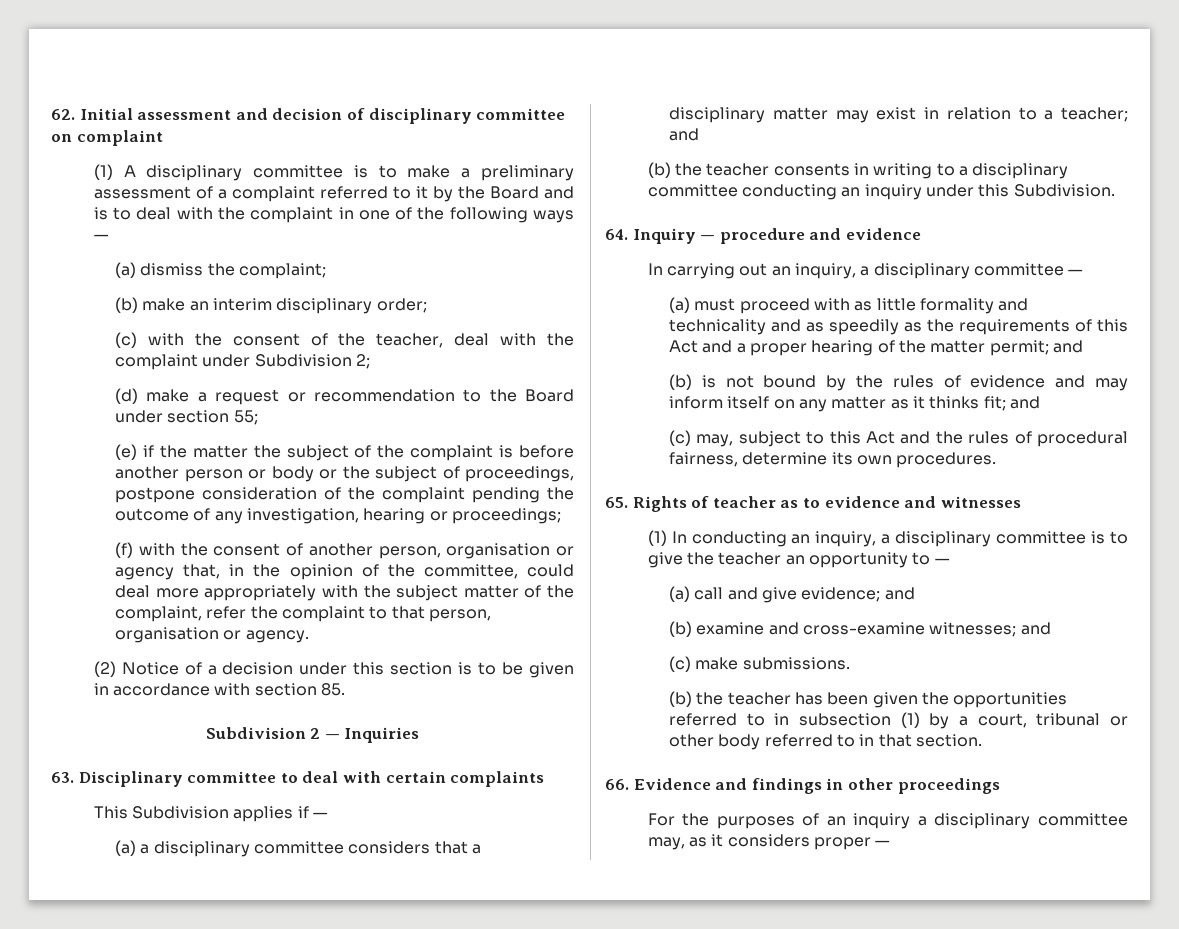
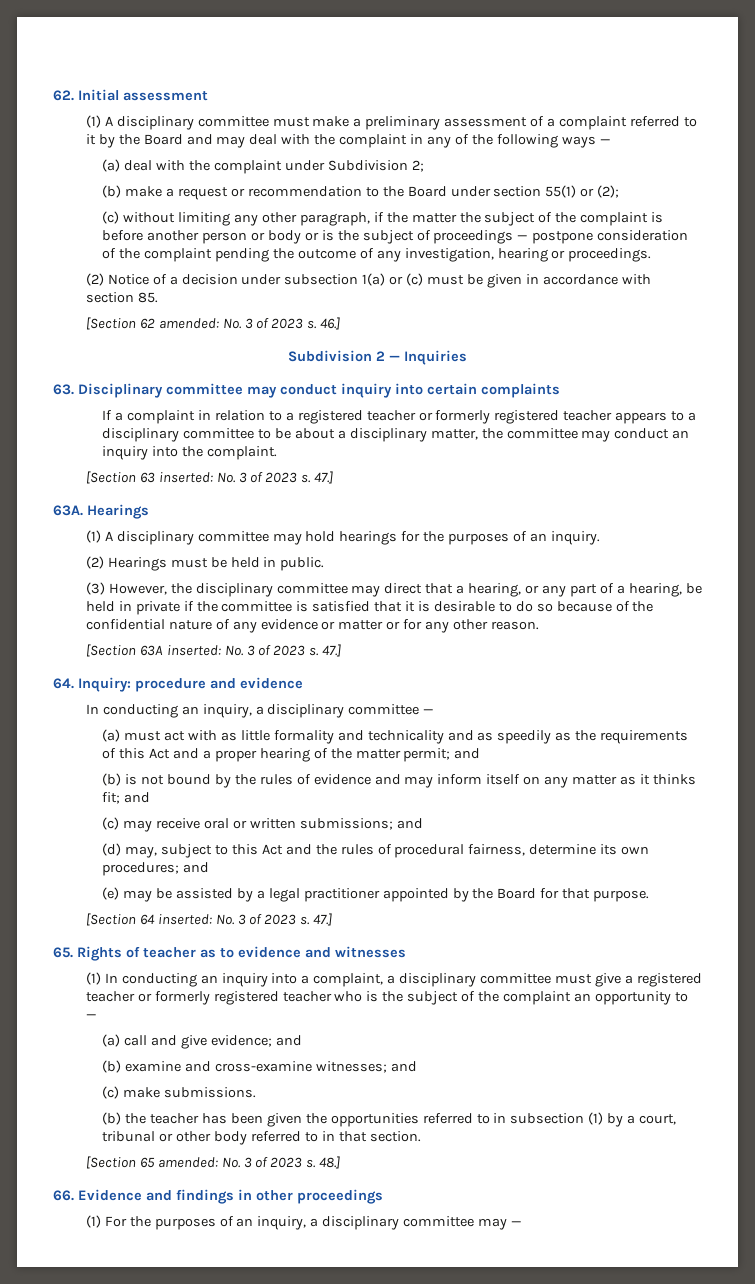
[235,108,566,124] [51,130,163,146] [93,164,397,181] and decision of disciplinary committee on complaint // (1) A disciplinary committee is to -> [85,115,310,130] // (1) A disciplinary committee must
[93,207,132,220] is to -> [216,136,246,148] may
[358,210,390,220] one -> [426,136,451,148] any
[140,263,327,279] [115,297,427,314] [115,332,444,348] dismiss the complaint; // (b) make an interim disciplinary order; // (c) with the consent of the teacher, -> (121, 165) none
[115,388,139,404] (d) -> [102,185,122,198] (b)
[233,410,258,425] [115,444,138,460] 55; // (e) -> [545,185,620,198] [102,211,370,226] 55(1) or (2); // (c) without limiting any other paragraph,
[342,466,574,482] the subject of proceedings, -> [321,230,529,244] is the subject of proceedings —
[451,508,561,524] [115,542,574,559] [115,564,574,580] [115,585,574,601] [115,606,491,622] [115,627,309,643] proceedings; // (f) with the consent of another person, organisation or agency that, in the opinion of the committee, could deal more appropriately with the subject matter of the complaint, refer the complaint to that person, organisation or agency. -> [568,248,652,262] proceedings.
[353,662,497,675] this section is to -> [284,273,465,286] subsection 1(a) or (c) must
(345, 689) none -> [85,317,341,330] // [Section 62 amended: No. 3 of 2023 s. 46.]
[280,771,545,787] [93,806,328,822] [115,840,481,857] [669,107,1128,123] [669,128,700,141] [647,162,1069,179] [647,184,1115,200] to deal with certain complaints // This Subdivision applies if — // (a) a disciplinary committee considers that a disciplinary matter may exist in relation to a teacher; and // (b) the teacher consents in writing to a disciplinary committee conducting an inquiry under this Subdivision. -> [247,383,560,398] [102,410,697,424] [102,428,690,442] [102,446,278,460] [85,471,334,484] [53,504,149,519] [85,530,600,545] [85,556,325,571] [85,582,702,597] [85,601,654,615] [85,619,539,633] [85,644,342,657] may conduct inquiry into certain complaints // If a complaint in relation to a registered teacher or formerly registered teacher appears to a disciplinary committee to be about a disciplinary matter, the committee may conduct an inquiry into the complaint. // [Section 63 inserted: No. 3 of 2023 s. 47.] // 63A. Hearings // (1) A disciplinary committee may hold hearings for the purposes of an inquiry. // (2) Hearings must be held in public. // (3) However, the disciplinary committee may direct that a hearing, or any part of a hearing, be held in private if the committee is satisfied that it is desirable to do so because of the confidential nature of any evidence or matter or for any other reason. // [Section 63A inserted: No. 3 of 2023 s. 47.]
[632,228,716,244] Inquiry — -> [78,677,131,692] Inquiry:
[667,263,768,279] carrying out -> [102,704,178,718] conducting
[739,298,810,314] proceed -> [164,731,186,741] act
(692, 438) none -> [123,818,423,832] [102,843,122,856] may receive oral or written submissions; and // (d)
[896,452,997,468] procedures. -> [102,862,210,876] [102,887,650,902] [85,913,333,926] procedures; and // (e) may be assisted by a legal practitioner appointed by the Board for that purpose. // [Section 64 inserted: No. 3 of 2023 s. 47.]
[815,531,1128,547] [647,552,782,568] inquiry, a disciplinary committee is to give the teacher -> [221,973,702,987] [85,991,571,1005] inquiry into a complaint, a disciplinary committee must give a registered teacher or formerly registered teacher who is the subject of the complaint
(982, 740) none -> [85,1156,341,1169] // [Section 65 amended: No. 3 of 2023 s. 48.]
(1000, 786) none -> [85,1215,101,1228] (1)
[853,813,1128,829] [647,834,871,850] inquiry a disciplinary committee may, as it considers proper -> [257,1216,508,1230] inquiry, a disciplinary committee may

